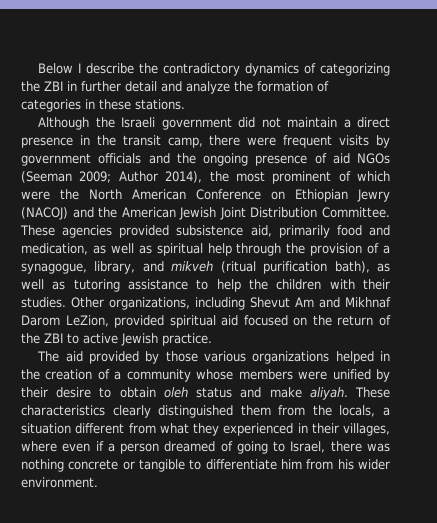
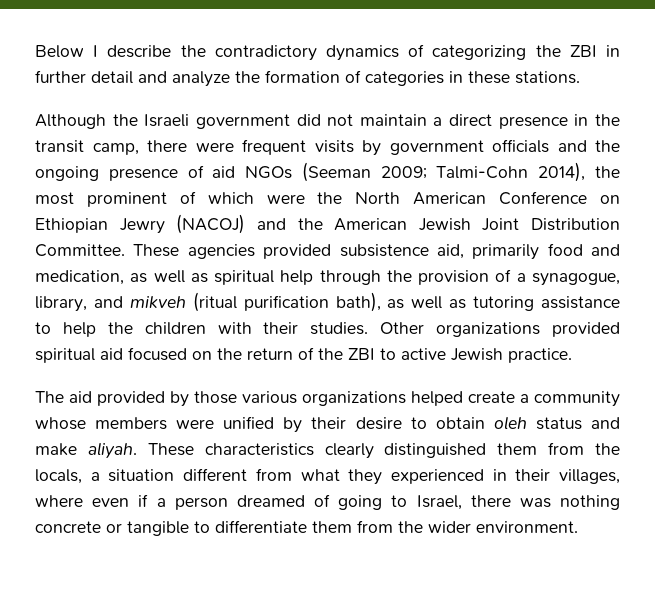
[118,171,158,182] Author -> [436,166,529,179] Talmi-Cohn
[109,297,391,310] [21,315,109,327] organizations, including Shevut Am and Mikhnaf Darom LeZion, -> [436,322,541,337] organizations
[380,351,390,361] [21,369,110,380] in the creation of -> [468,391,515,403] create
[281,459,354,470] him from his -> [312,520,423,533] them from the

